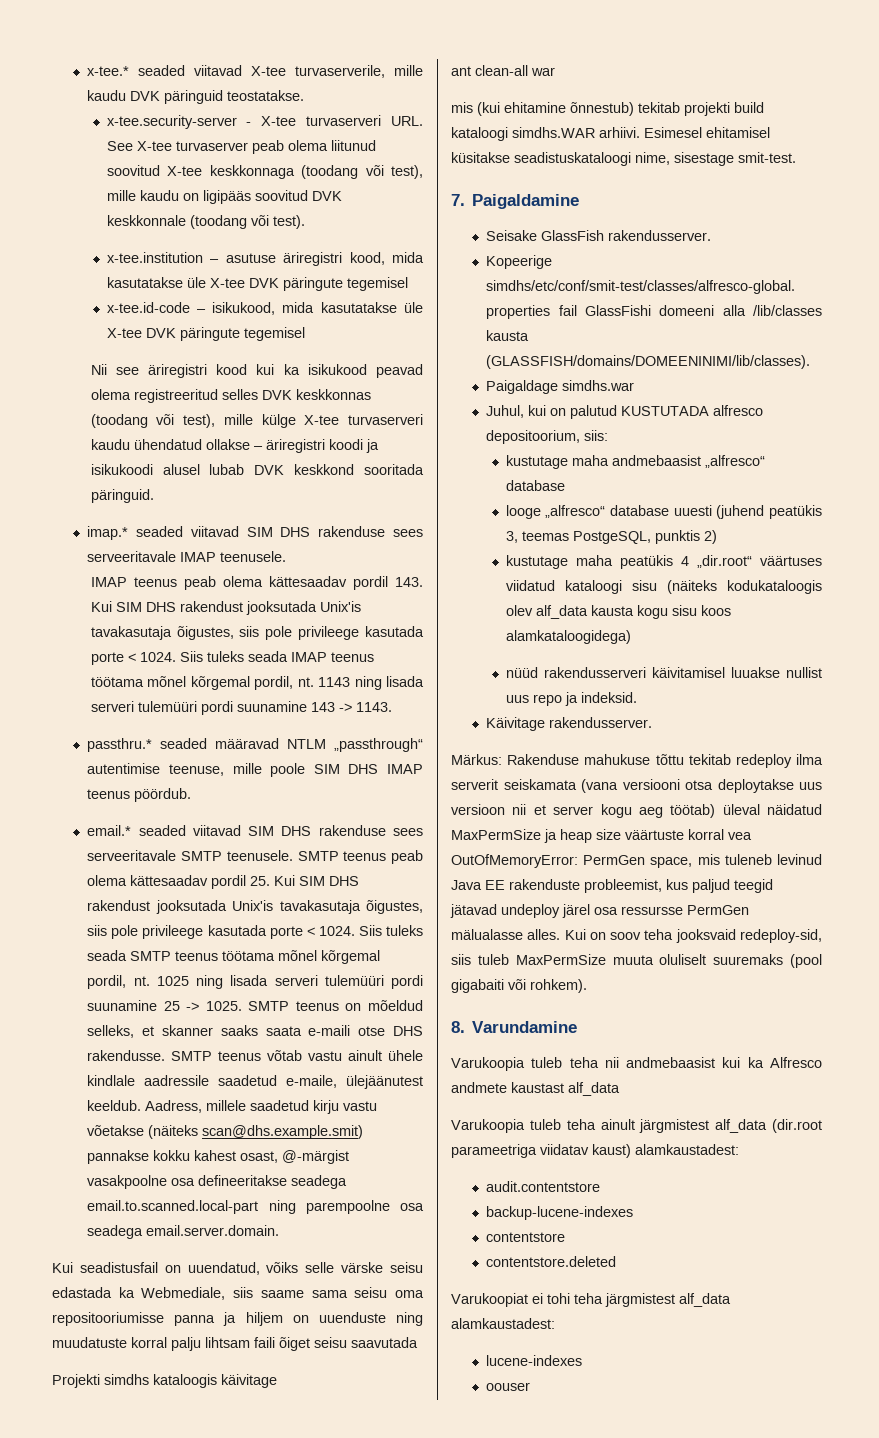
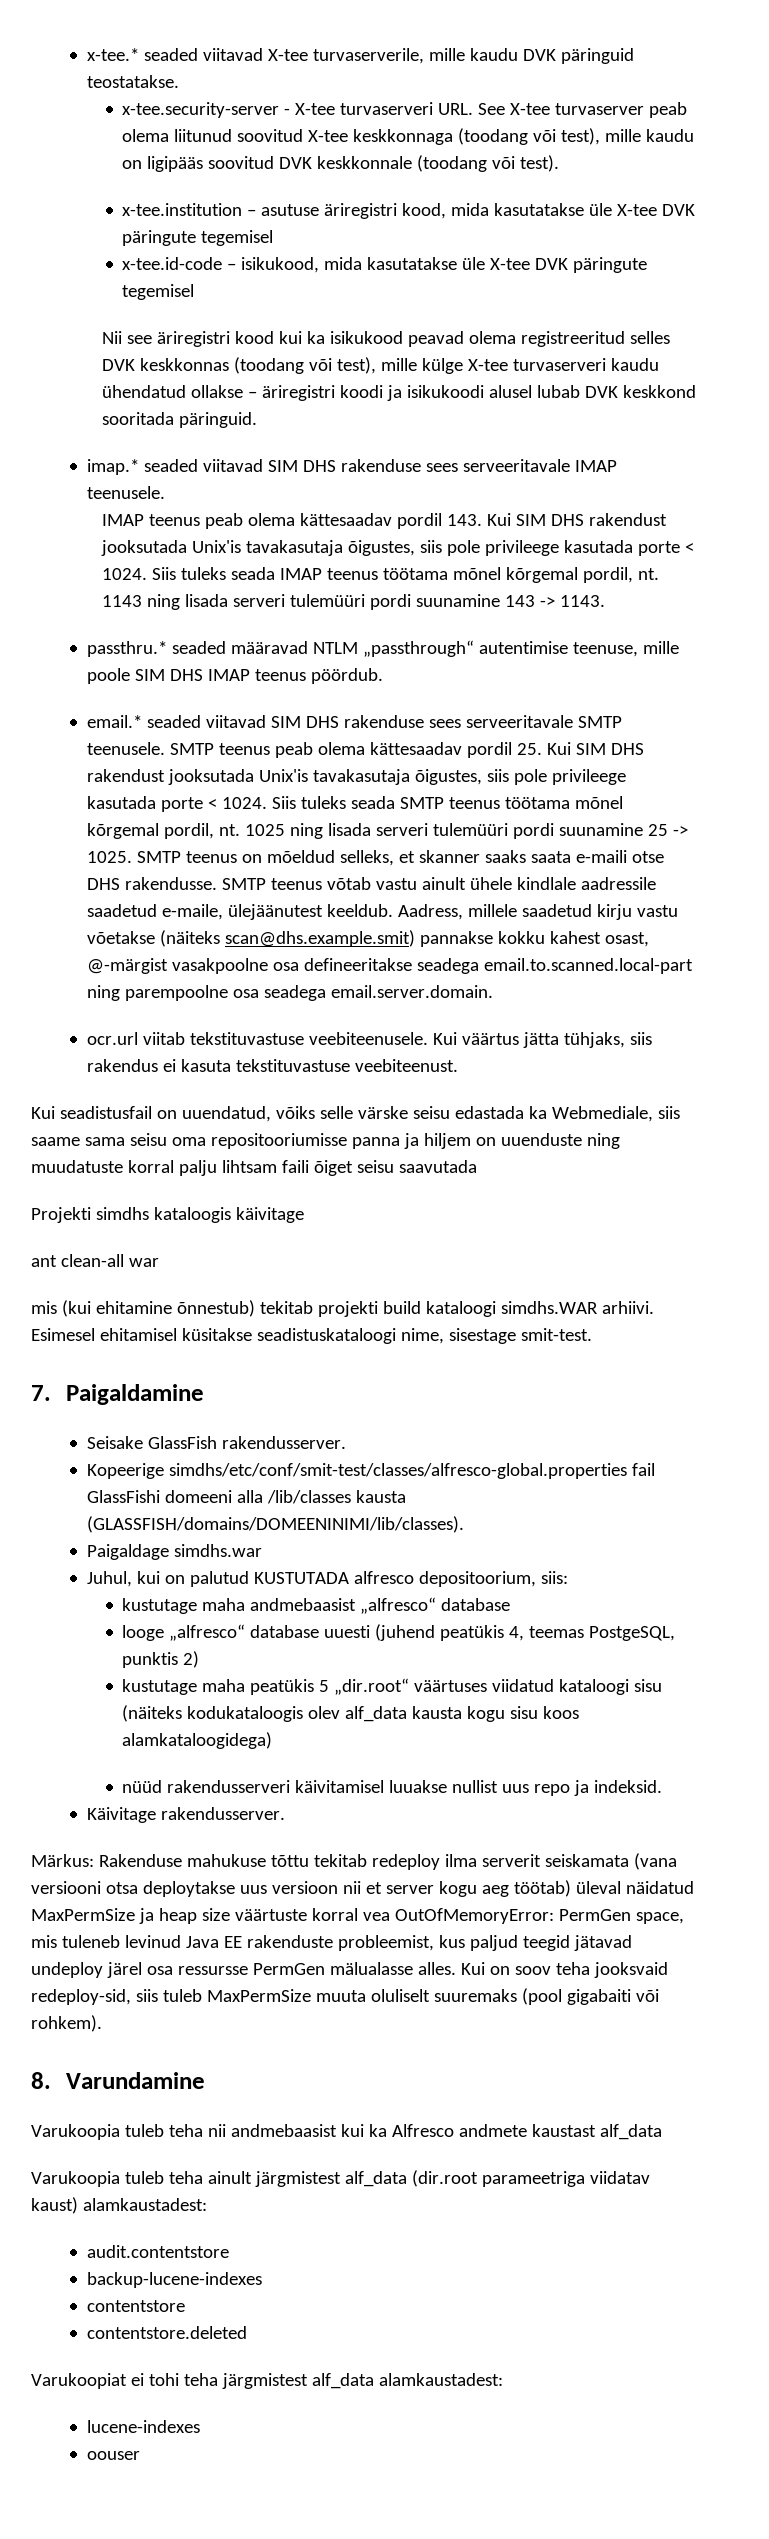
(280, 1230) none -> [86,1032,652,1048] [86,1059,458,1072] // ocr.url viitab tekstituvastuse veebiteenusele. Kui väärtus jätta tühjaks, siis rakendus ei kasuta tekstituvastuse veebiteenust.
[505,531,518,543] 3, -> [509,1626,525,1641] 4,
[680,556,689,566] 4 -> [319,1680,330,1692] 5

